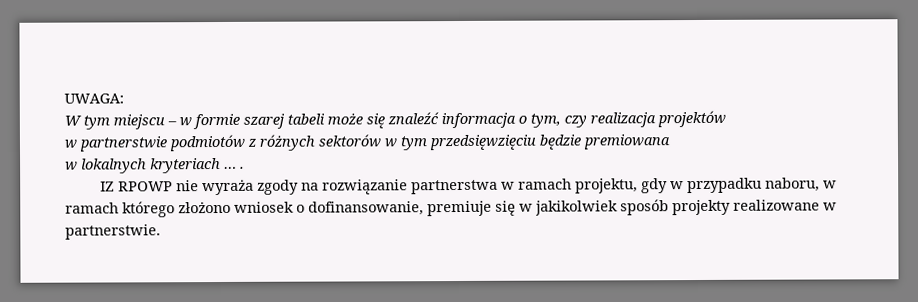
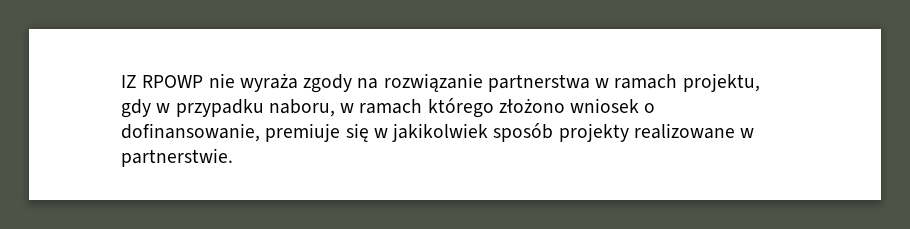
[64,93,124,104] [64,110,726,130] [64,134,670,152] [65,158,245,174] UWAGA: // W tym miejscu – w formie szarej tabeli może się znaleźć informacja o tym, czy realizacja projektów // w partnerstwie podmiotów z różnych sektorów w tym przedsięwzięciu będzie premiowana // w lokalnych kryteriach … . // -> (121, 81) none

